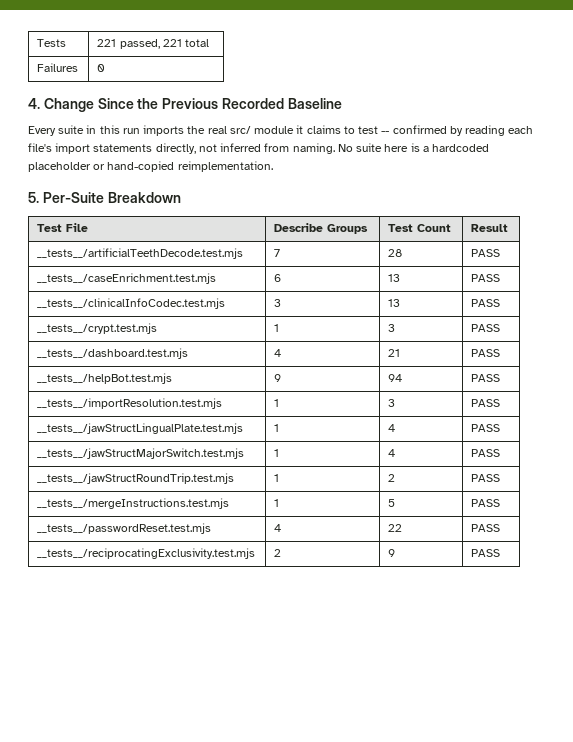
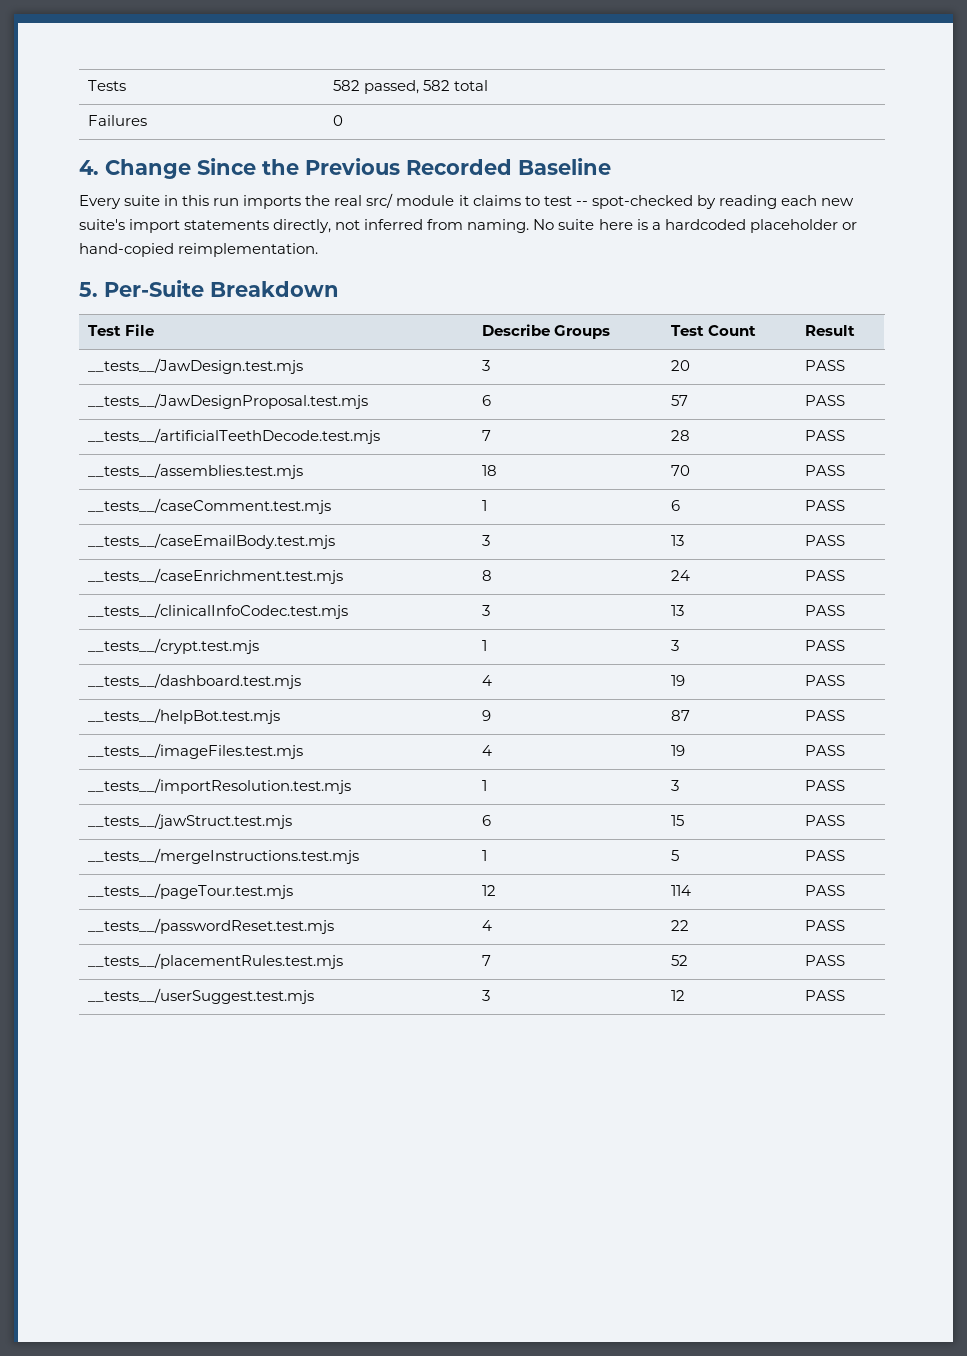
[97,39,182,49] 221 passed, 221 -> [333,80,451,94] 582 passed, 582
[392,125,447,134] confirmed -> [591,195,693,209] spot-checked
[28,143,52,152] file's -> [820,198,854,206] [79,219,125,230] new suite's
[37,248,244,259] [274,249,281,257] [388,249,403,257] [471,249,501,257] [37,273,217,284] [274,274,282,282] [388,274,401,282] __tests__/artificialTeethDecode.test.mjs | 7 | 28 | PASS // __tests__/caseEnrichment.test.mjs | 6 | 13 -> [88,358,304,374] [482,360,491,371] [671,360,691,371] [805,360,846,371] [88,393,369,409] [482,395,492,406] [671,395,689,406] [805,395,846,406] [88,428,381,444] [482,430,492,441] [671,430,691,441] [805,430,846,441] [88,463,304,479] [482,465,498,476] [671,465,691,476] [805,465,846,476] [88,498,332,514] [482,500,488,511] [671,500,681,511] [805,500,846,511] [88,533,336,549] [482,535,491,546] [671,535,685,546] [805,535,846,546] [88,568,344,584] [482,570,493,581] [671,570,691,581] __tests__/JawDesign.test.mjs | 3 | 20 | PASS // __tests__/JawDesignProposal.test.mjs | 6 | 57 | PASS // __tests__/artificialTeethDecode.test.mjs | 7 | 28 | PASS // __tests__/assemblies.test.mjs | 18 | 70 | PASS // __tests__/caseComment.test.mjs | 1 | 6 | PASS // __tests__/caseEmailBody.test.mjs | 3 | 13 | PASS // __tests__/caseEnrichment.test.mjs | 8 | 24
[388,349,401,357] 21 -> [671,675,686,686] 19
[388,374,403,382] 94 -> [671,710,691,721] [805,710,846,721] [88,743,304,759] [482,745,493,756] [671,745,686,756] 87 | PASS // __tests__/imageFiles.test.mjs | 4 | 19
[37,423,244,434] [274,424,280,432] [388,424,396,432] [471,424,501,432] [37,448,245,459] [274,449,280,457] [388,449,396,457] [471,449,501,457] [37,473,235,484] [274,474,280,482] [388,474,396,482] __tests__/jawStructLingualPlate.test.mjs | 1 | 4 | PASS // __tests__/jawStructMajorSwitch.test.mjs | 1 | 4 | PASS // __tests__/jawStructRoundTrip.test.mjs | 1 | 2 -> [88,813,293,829] [482,815,492,826] [671,815,685,826] __tests__/jawStruct.test.mjs | 6 | 15
(501, 503) none -> [88,883,294,899] [482,885,497,896] [671,885,692,896] [805,885,846,896] // __tests__/pageTour.test.mjs | 12 | 114 | PASS
[37,548,256,559] [274,549,282,557] [388,549,396,557] __tests__/reciprocatingExclusivity.test.mjs | 2 | 9 -> [88,953,344,969] [482,955,492,966] [671,955,689,966] [805,955,846,966] [88,988,315,1004] [482,990,491,1001] [671,990,686,1001] __tests__/placementRules.test.mjs | 7 | 52 | PASS // __tests__/userSuggest.test.mjs | 3 | 12

